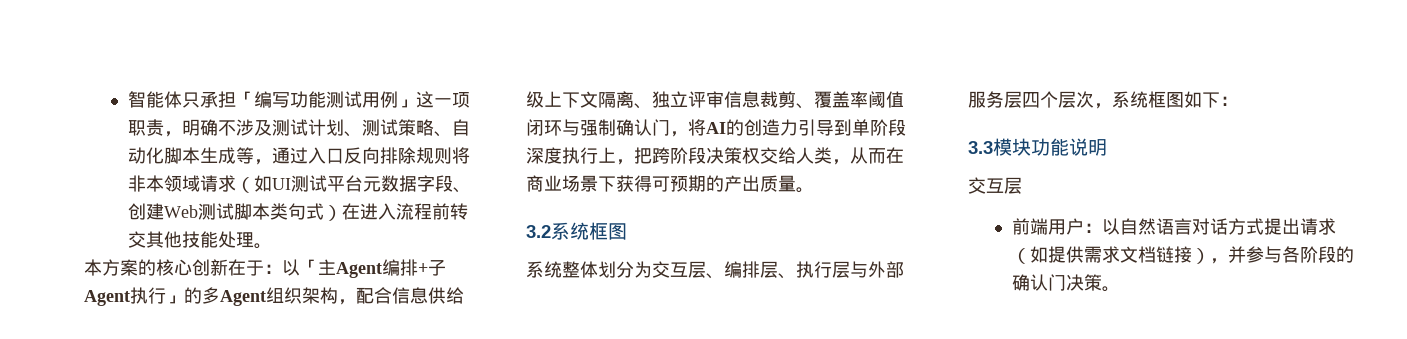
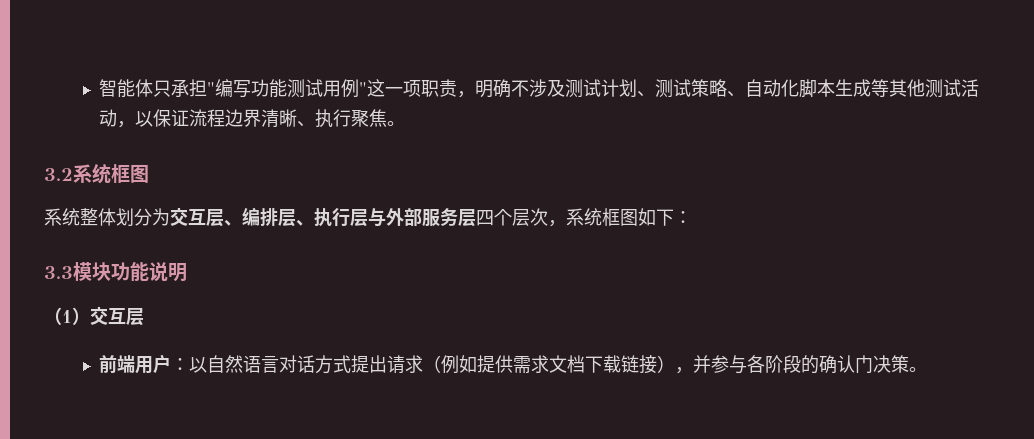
[235,91,254,106] 「 -> [206,82,215,95] "
[397,99,416,108] 」 -> [358,82,367,95] "
[253,147,470,165] [127,175,471,193] [127,203,468,221] [127,231,272,249] [84,259,446,278] [84,287,464,306] [526,91,904,109] [526,119,906,137] [526,147,904,165] [526,175,796,192] ，通过入口反向排除规则将非本领域请求（如UI测试平台元数据字段、创建Web测试脚本类句式）在进入流程前转交其他技能处理。 // 本方案的核心创新在于：以「主Agent编排+子Agent执行」的多Agent组织架构，配合信息供给级上下文隔离、独立评审信息裁剪、覆盖率阈值闭环与强制确认门，将AI的创造力引导到单阶段深度执行上，把跨阶段决策权交给人类，从而在商业场景下获得可预期的产出质量 -> [888,79,979,98] [98,109,387,128] 其他测试活动，以保证流程边界清晰、执行聚焦
(1107, 147) none -> [44,307,90,325] （1）
(1030, 256) none -> [440,355,459,374] 例
(1156, 254) none -> [584,355,621,373] 下载

